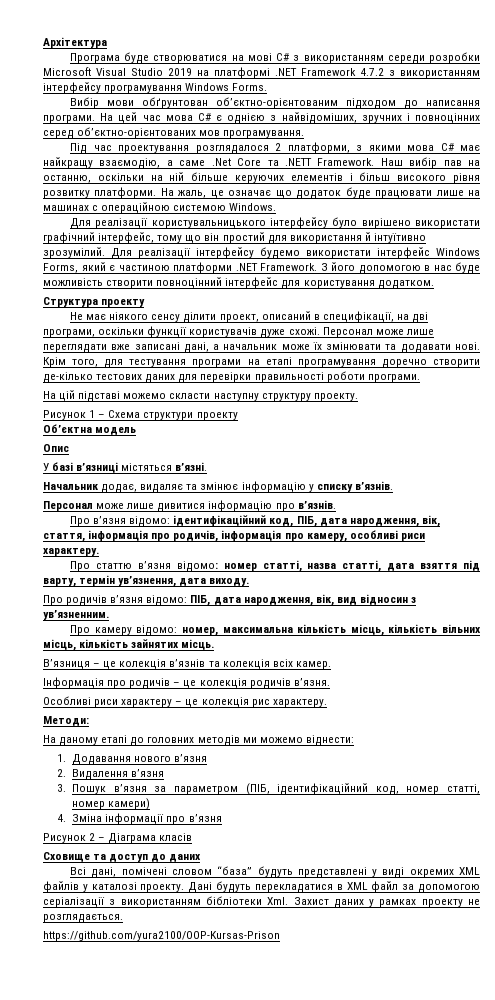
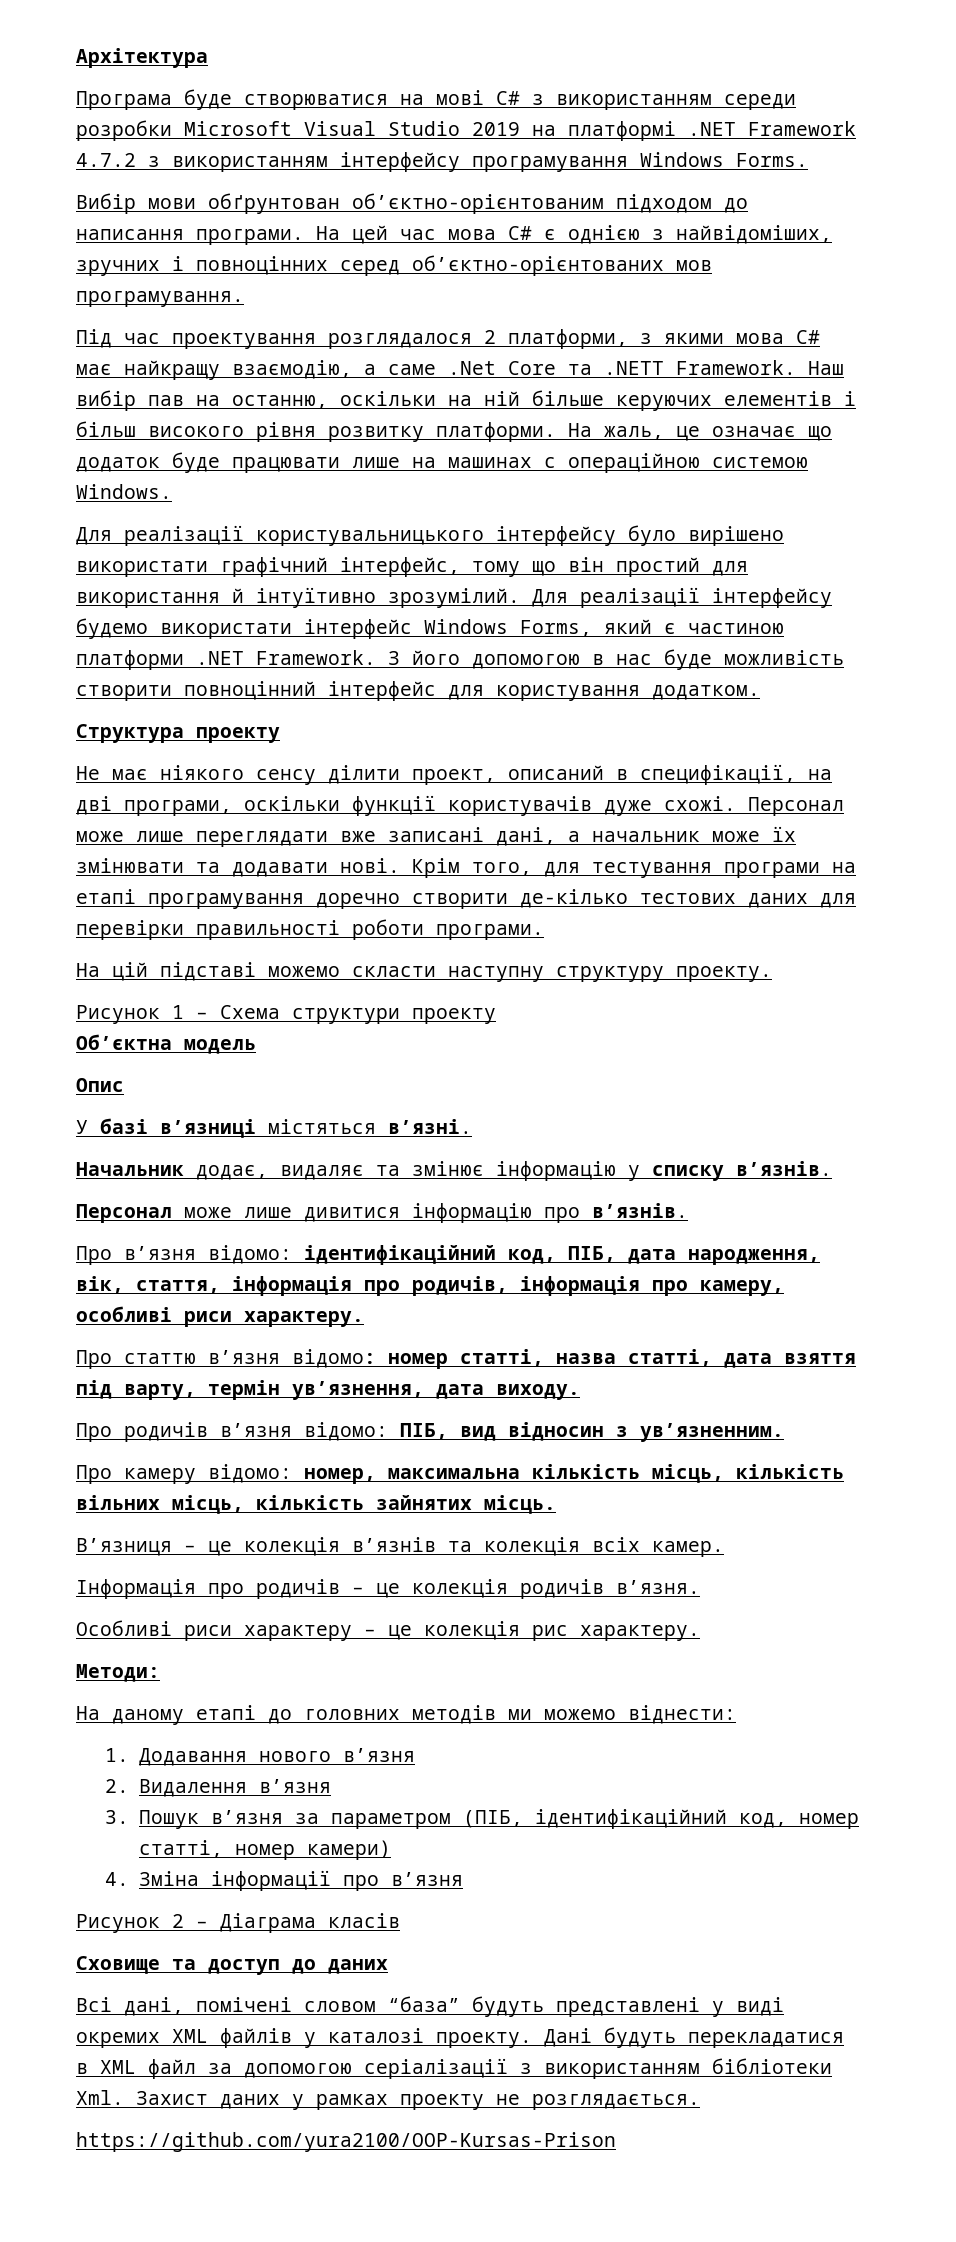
[213,594,334,606] дата народження, вік, -> (448, 1431) none

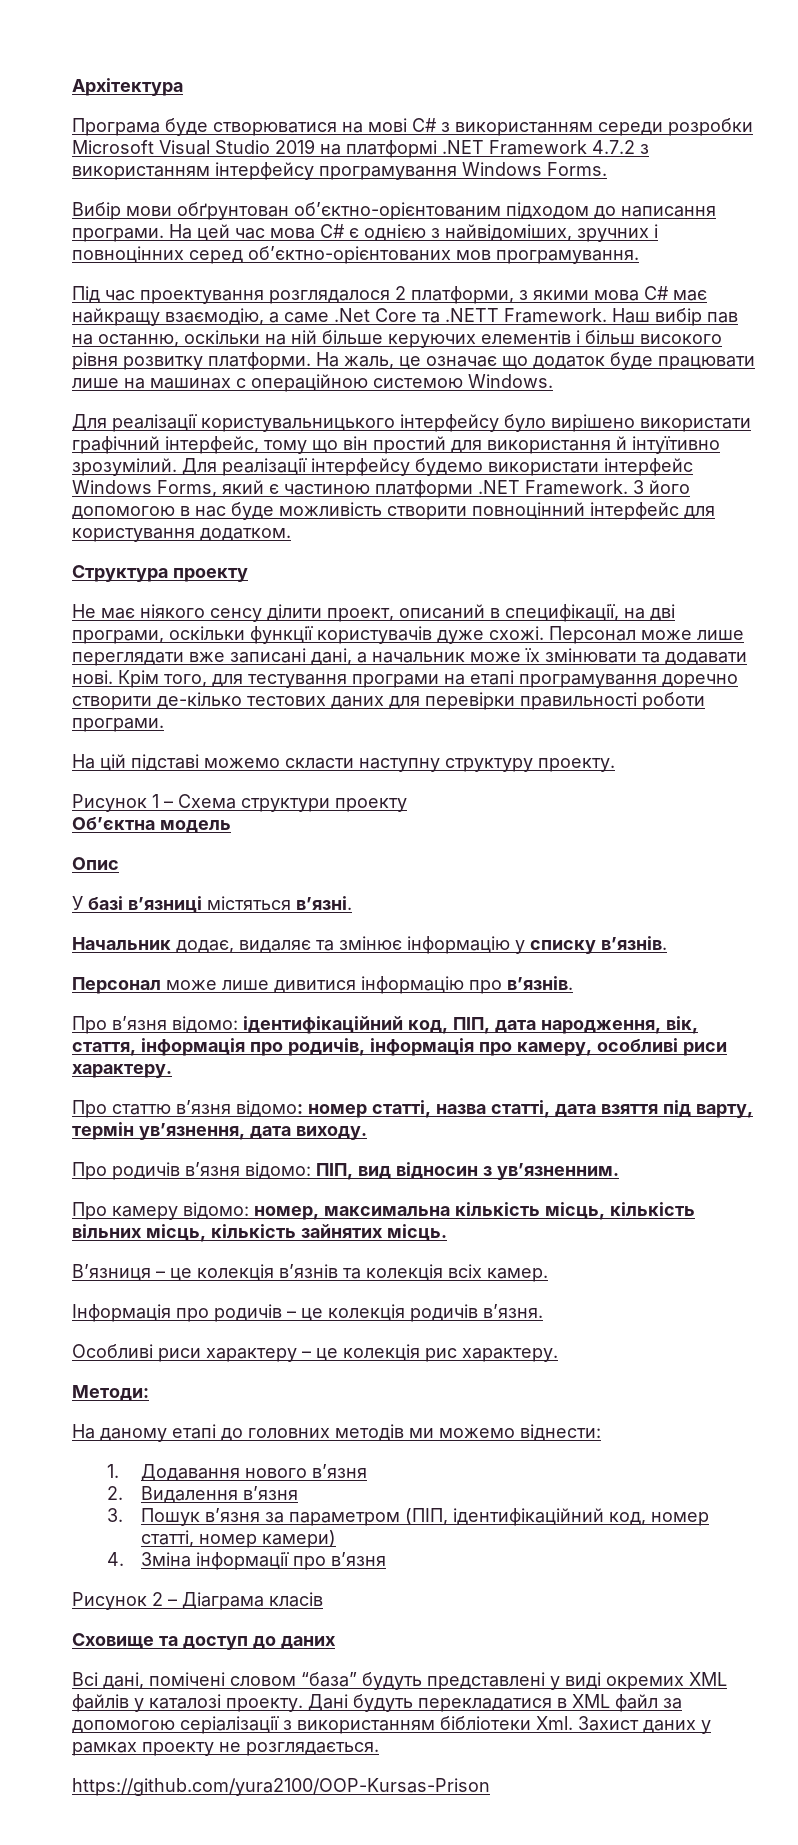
[568,1246,616,1263] ПІБ, -> [453,1017,490,1034] ПІП,
[400,1423,448,1440] ПІБ, -> [316,1163,353,1180] ПІП,
[463,1810,524,1828] (ПІБ, -> [405,1508,449,1525] (ПІП,

